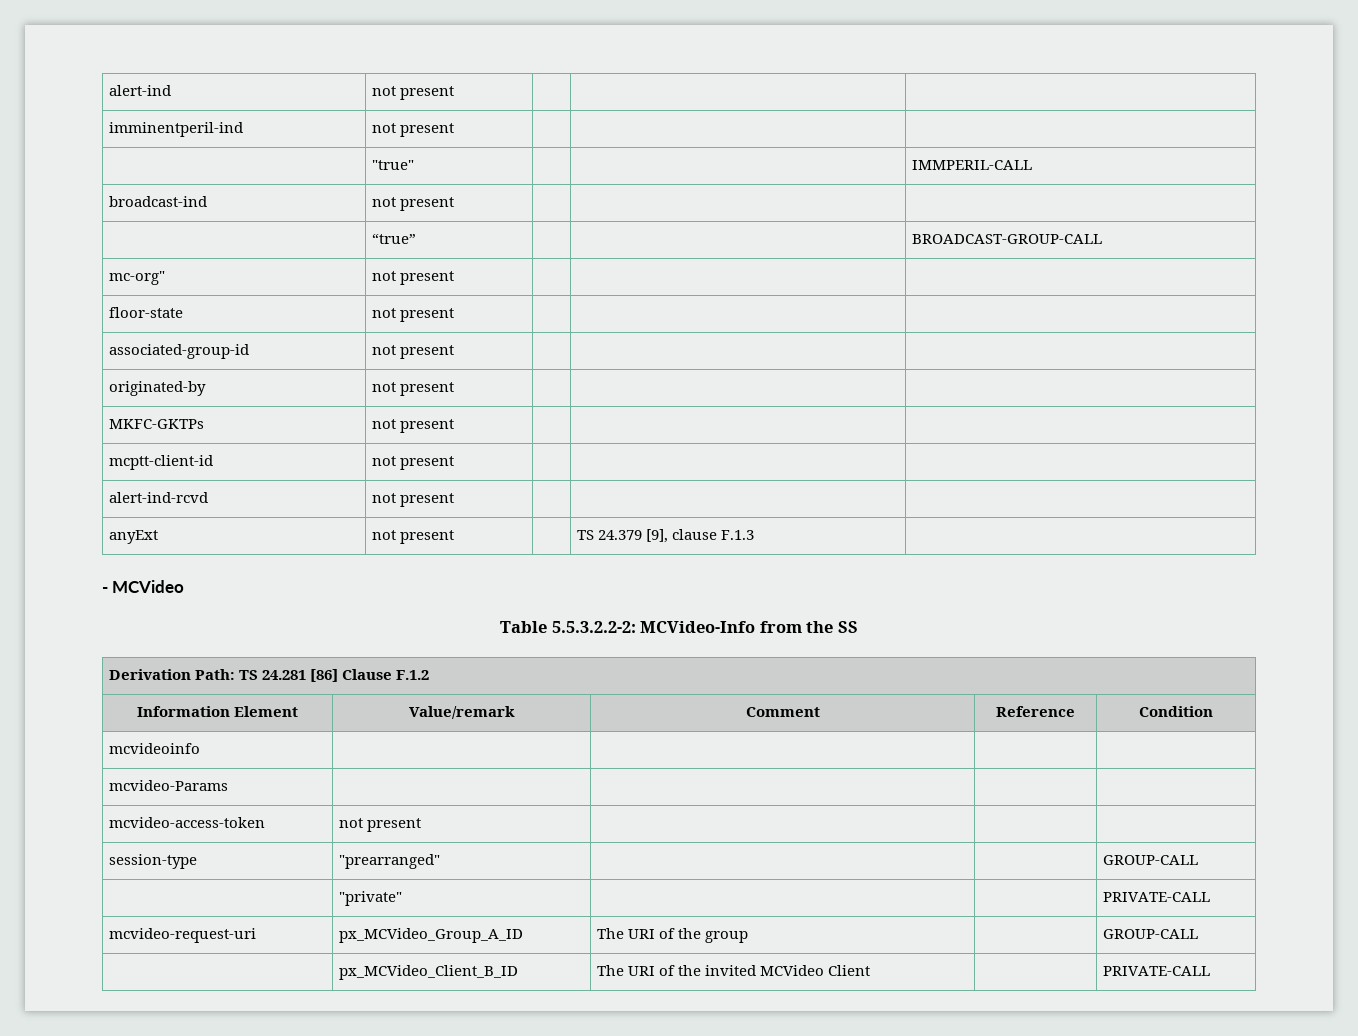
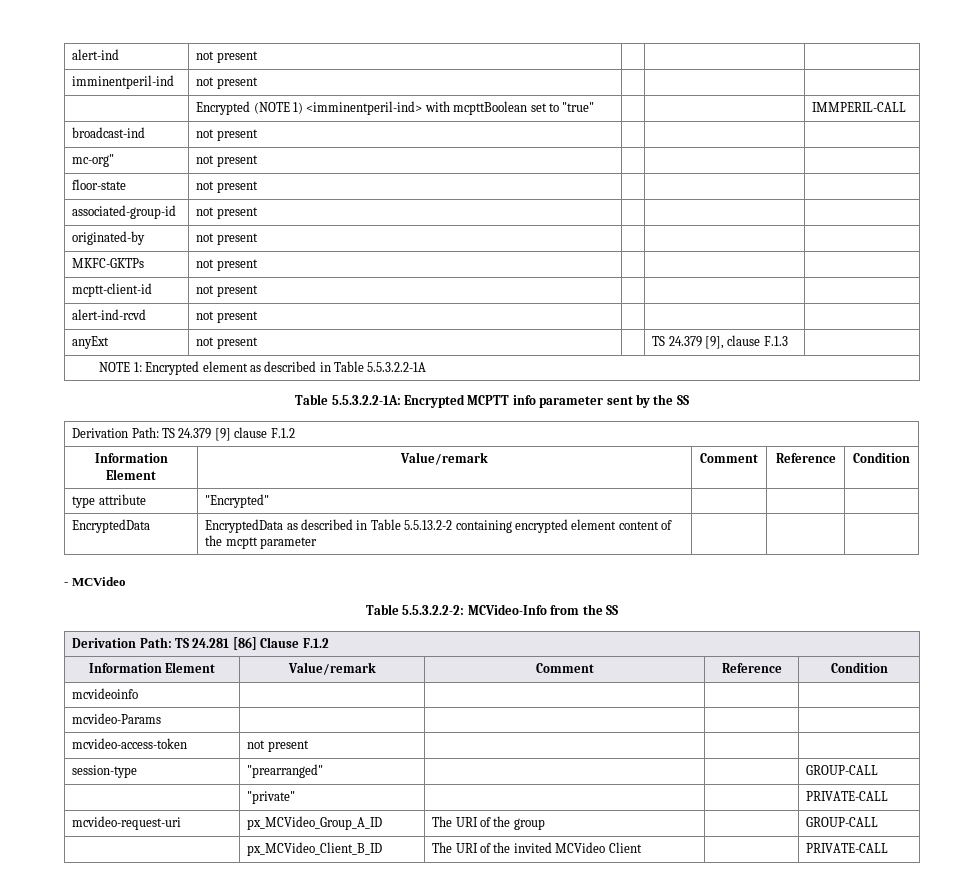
(454, 130) none -> [196,101,559,115] Encrypted (NOTE 1) <imminentperil-ind> with mcpttBoolean set to
[371,233,416,244] [911,234,1102,244] // | “true” | | | BROADCAST-GROUP-CALL -> (258, 135) none
(755, 535) none -> [99,361,427,375] [295,394,689,408] [72,427,295,441] [94,453,168,463] [106,469,156,480] [400,452,488,465] [700,453,758,463] [775,453,836,463] [853,452,910,463] [72,494,146,508] [205,494,270,508] [72,519,151,533] [205,519,673,533] [205,535,318,549] // NOTE 1: Encrypted element as described in Table 5.5.3.2.2-1A // Table 5.5.3.2.2-1A: Encrypted MCPTT info parameter sent by the SS // Derivation Path: TS 24.379 [9] clause F.1.2 // Information Element | Value/remark | Comment | Reference | Condition // type attribute | "Encrypted" | | | // EncryptedData | EncryptedData as described in Table 5.5.13.2-2 containing encrypted element content of the mcptt parameter | | |

